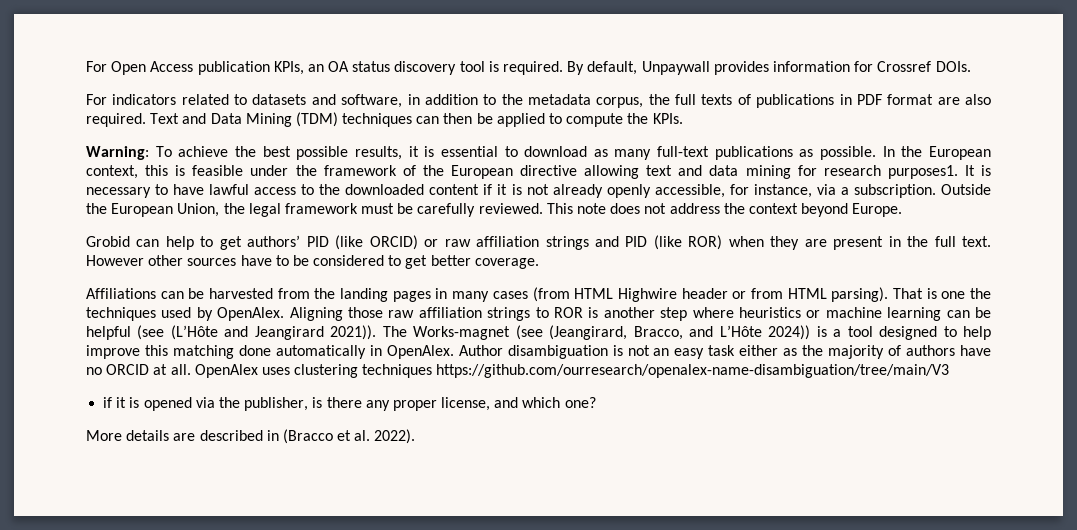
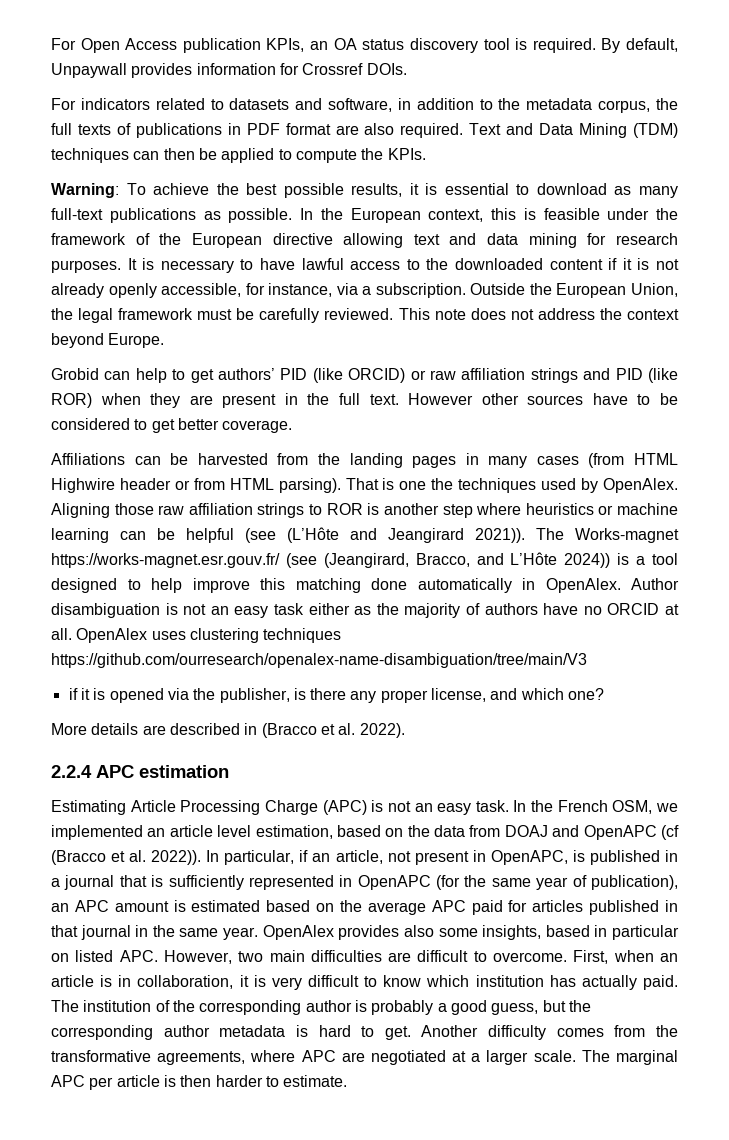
[887,165,958,179] purposes1. -> [51,260,121,273] purposes.
(511, 333) none -> [51,553,280,568] https://works-magnet.esr.gouv.fr/
(416, 436) none -> [51,765,229,778] [51,800,679,815] [51,825,680,840] [51,850,679,865] [51,875,678,890] [51,900,678,915] [51,925,680,940] [51,950,678,964] [51,975,678,990] [51,1000,591,1015] [51,1025,678,1040] [51,1050,678,1065] [51,1075,348,1090] // 2.2.4 APC estimation // Estimating Article Processing Charge (APC) is not an easy task. In the French OSM, we implemented an article level estimation, based on the data from DOAJ and OpenAPC (cf (Bracco et al. 2022)). In particular, if an article, not present in OpenAPC, is published in a journal that is sufficiently represented in OpenAPC (for the same year of publication), an APC amount is estimated based on the average APC paid for articles published in that journal in the same year. OpenAlex provides also some insights, based in particular on listed APC. However, two main difficulties are difficult to overcome. First, when an article is in collaboration, it is very difficult to know which institution has actually paid. The institution of the corresponding author is probably a good guess, but the corresponding author metadata is hard to get. Another difficulty comes from the transformative agreements, where APC are negotiated at a larger scale. The marginal APC per article is then harder to estimate.

